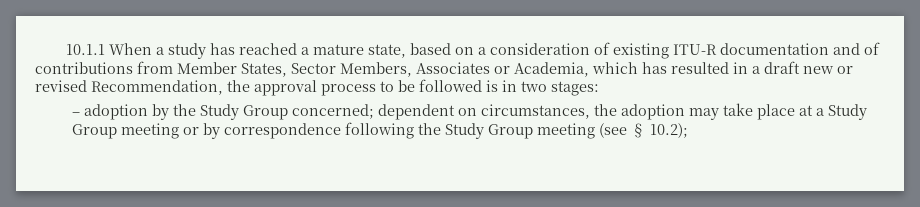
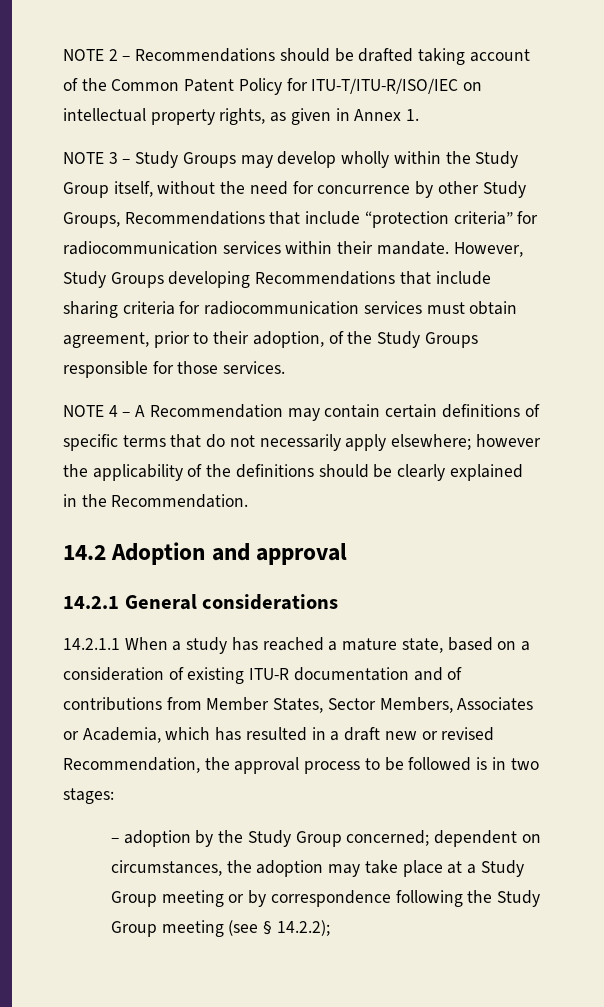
[66,44,106,55] 10.1.1 -> [63,48,530,65] [63,78,483,95] [63,108,420,125] [63,151,519,168] [63,181,526,198] [63,211,539,228] [63,241,523,257] [63,271,491,288] [63,301,518,318] [63,331,478,348] [63,361,286,378] [63,404,540,421] [63,434,541,451] [63,464,523,481] [63,494,249,508] [63,542,348,565] [63,594,339,610] [63,638,120,650] NOTE 2 – Recommendations should be drafted taking account of the Common Patent Policy for ITU-T/ITU-R/ISO/IEC on intellectual property rights, as given in Annex 1. // NOTE 3 – Study Groups may develop wholly within the Study Group itself, without the need for concurrence by other Study Groups, Recommendations that include “protection criteria” for radiocommunication services within their mandate. However, Study Groups developing Recommendations that include sharing criteria for radiocommunication services must obtain agreement, prior to their adoption, of the Study Groups responsible for those services. // NOTE 4 – A Recommendation may contain certain definitions of specific terms that do not necessarily apply elsewhere; however the applicability of the definitions should be clearly explained in the Recommendation. // 14.2 Adoption and approval // 14.2.1 General considerations // 14.2.1.1
[650,123,689,138] 10.2); -> [276,920,330,936] 14.2.2);

